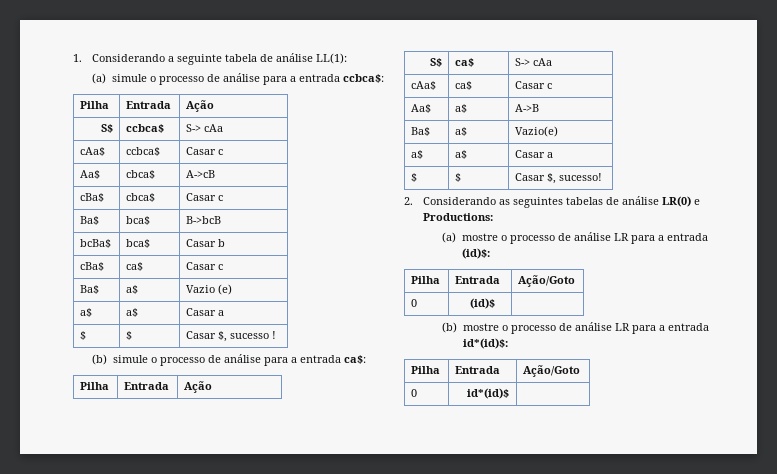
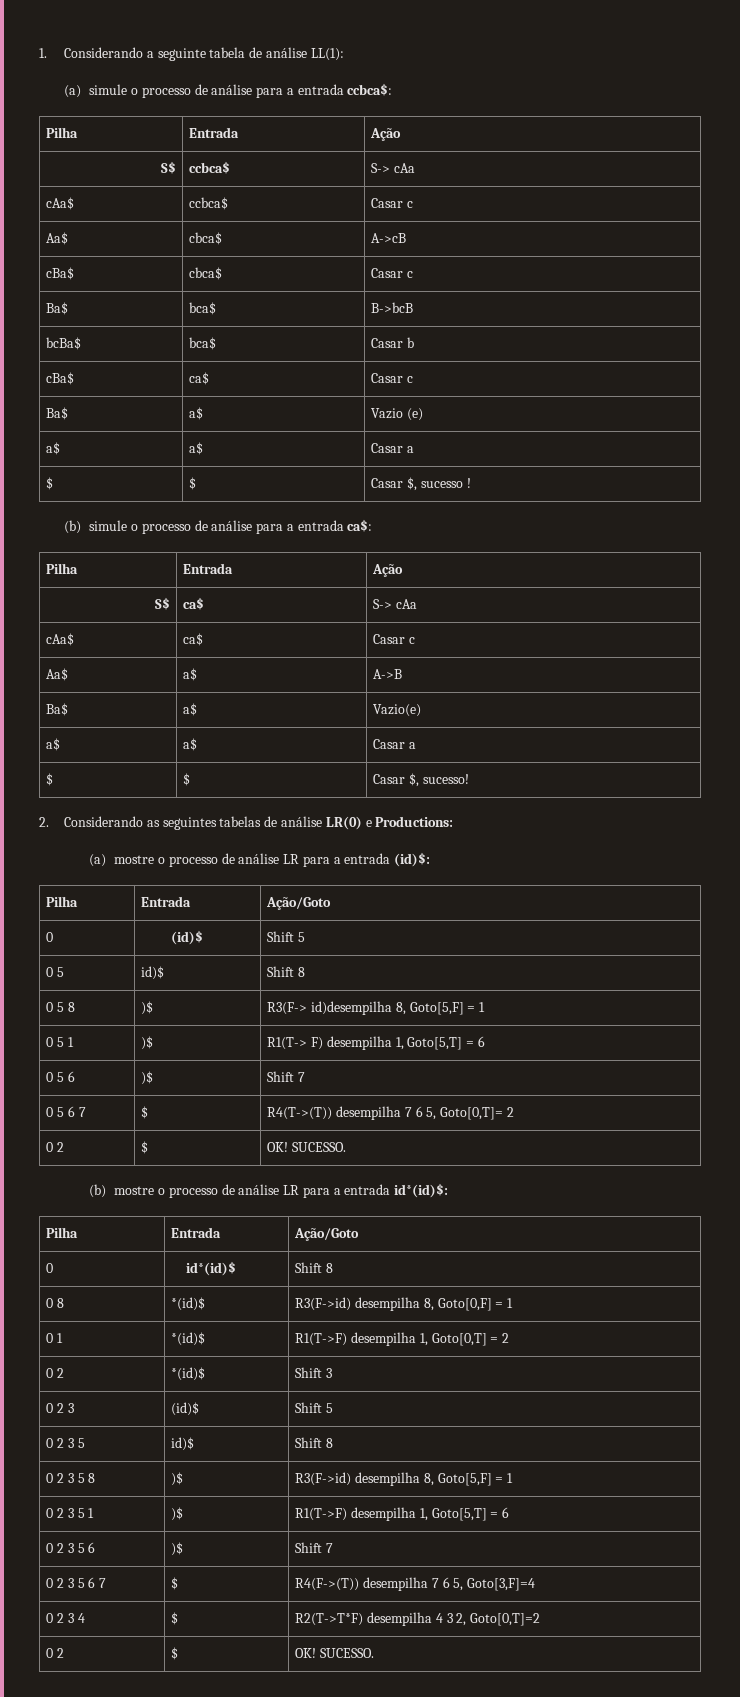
(496, 303) none -> [267,931,306,942] [46,967,65,977] [141,966,165,980] [267,966,306,977] [46,1002,75,1012] [141,1001,154,1015] [267,1001,486,1015] [46,1037,74,1047] [141,1036,154,1050] [267,1036,485,1050] [46,1071,75,1082] [141,1071,154,1085] [267,1071,306,1082] [46,1106,86,1117] [141,1106,149,1119] [267,1106,514,1120] [46,1142,65,1152] [141,1141,149,1154] [267,1142,347,1152] Shift 5 // 0 5 | id)$ | Shift 8 // 0 5 8 | )$ | R3(F-> id)desempilha 8, Goto[5,F] = 1 // 0 5 1 | )$ | R1(T-> F) desempilha 1, Goto[5,T] = 6 // 0 5 6 | )$ | Shift 7 // 0 5 6 7 | $ | R4(T->(T)) desempilha 7 6 5, Goto[0,T]= 2 // 0 2 | $ | OK! SUCESSO.
(509, 393) none -> [295,1262,334,1273] [46,1298,65,1308] [171,1297,206,1311] [295,1297,514,1311] [46,1333,64,1343] [171,1332,206,1346] [295,1332,510,1346] [46,1368,65,1378] [171,1367,206,1381] [295,1367,333,1378] [46,1403,74,1413] [171,1402,200,1416] [295,1402,334,1413] [46,1438,85,1448] [171,1437,195,1451] [295,1437,334,1448] [46,1473,96,1483] [171,1472,184,1486] [295,1472,514,1486] [46,1508,95,1518] [171,1507,184,1521] [295,1507,510,1521] [46,1542,96,1553] [171,1542,184,1556] [295,1542,334,1553] [46,1577,107,1588] [171,1577,179,1590] [295,1577,536,1591] [46,1613,85,1623] [171,1612,179,1625] [295,1612,541,1626] [46,1648,65,1658] [171,1647,179,1660] [295,1648,375,1658] Shift 8 // 0 8 | *(id)$ | R3(F->id) desempilha 8, Goto[0,F] = 1 // 0 1 | *(id)$ | R1(T->F) desempilha 1, Goto[0,T] = 2 // 0 2 | *(id)$ | Shift 3 // 0 2 3 | (id)$ | Shift 5 // 0 2 3 5 | id)$ | Shift 8 // 0 2 3 5 8 | )$ | R3(F->id) desempilha 8, Goto[5,F] = 1 // 0 2 3 5 1 | )$ | R1(T->F) desempilha 1, Goto[5,T] = 6 // 0 2 3 5 6 | )$ | Shift 7 // 0 2 3 5 6 7 | $ | R4(F->(T)) desempilha 7 6 5, Goto[3,F]=4 // 0 2 3 4 | $ | R2(T->T*F) desempilha 4 3 2, Goto[0,T]=2 // 0 2 | $ | OK! SUCESSO.

